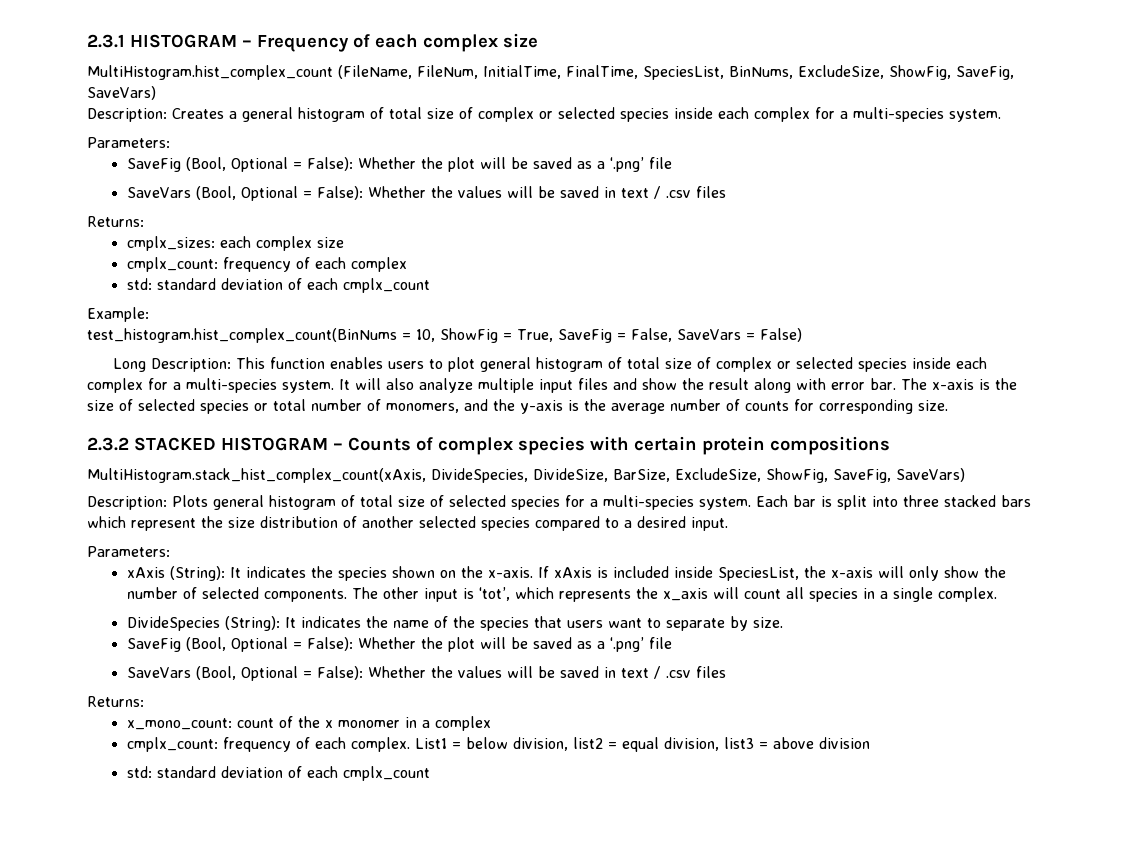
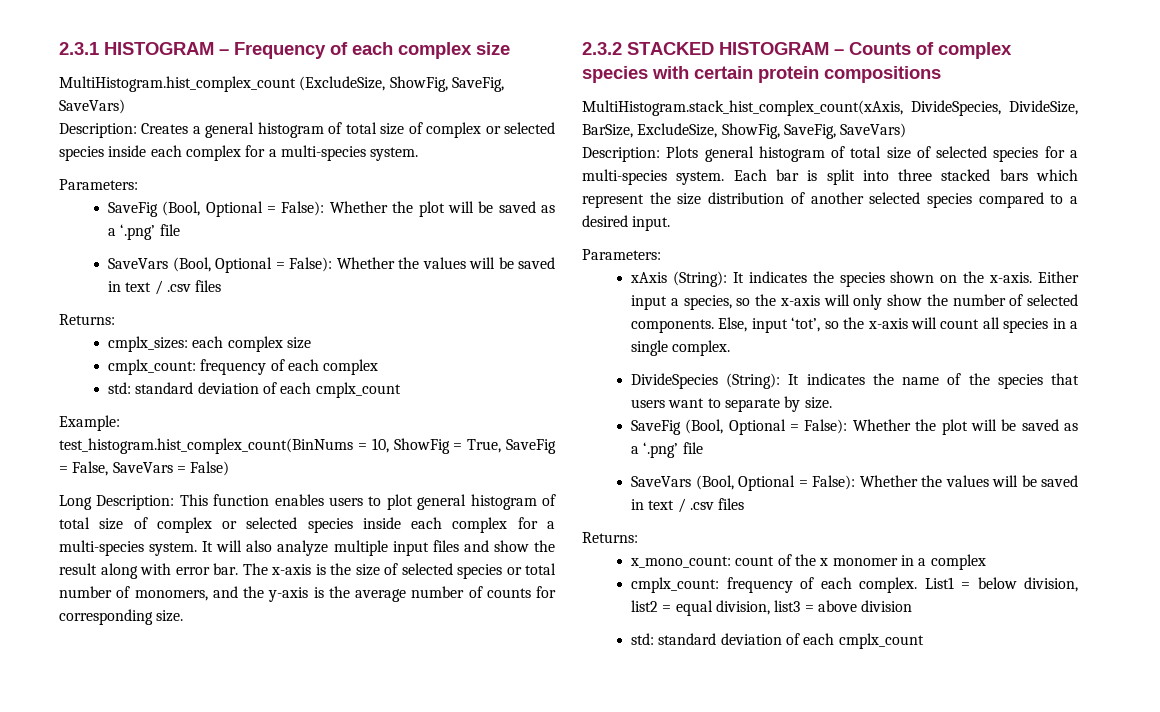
[338,65,884,80] (FileName, FileNum, InitialTime, FinalTime, SpeciesList, BinNums, ExcludeSize, -> [299,76,386,91] (ExcludeSize,
[537,566,799,581] If xAxis is included inside SpeciesList, -> [1038,271,1079,283] [631,295,751,310] Either input a species, so
[351,587,708,602] The other input is ‘tot’, which represents the x_axis -> [718,317,908,333] Else, input ‘tot’, so the x-axis

